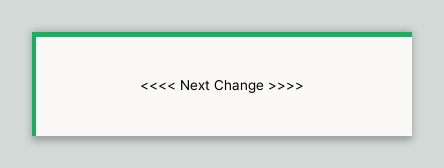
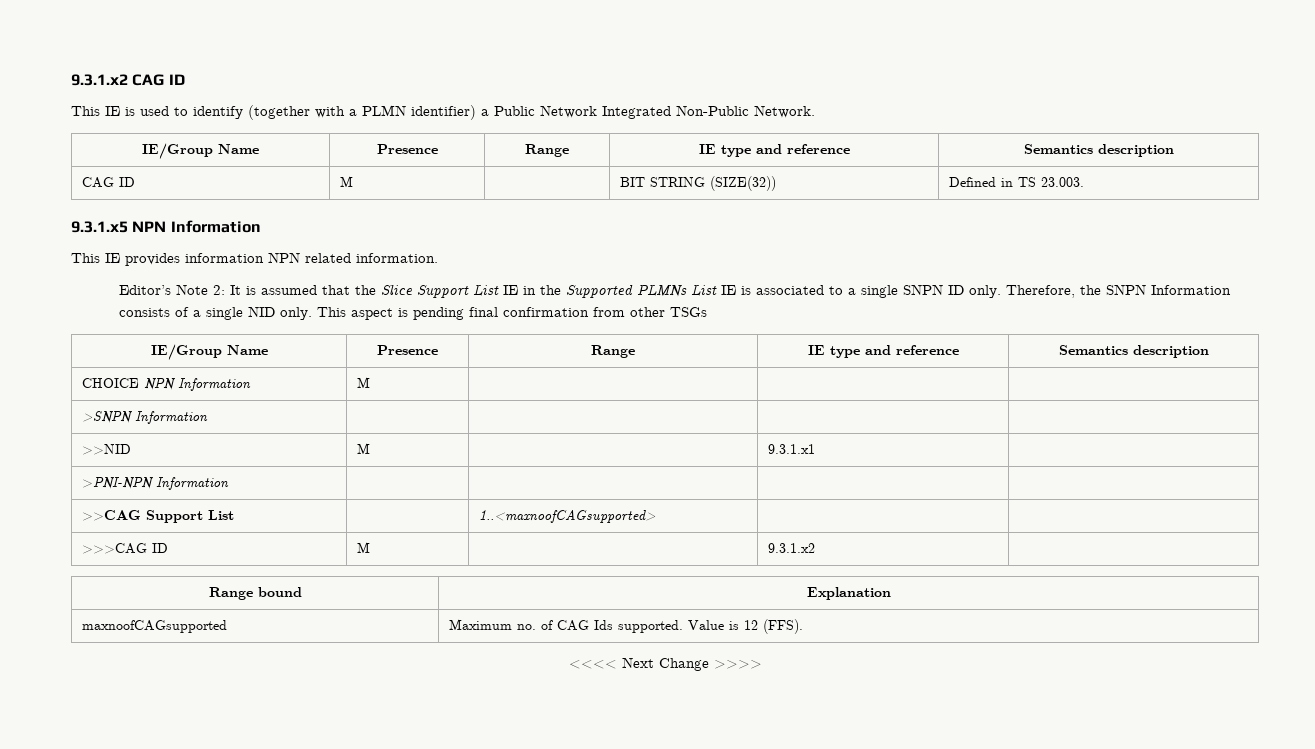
(140, 86) none -> [71,74,185,86] [71,105,815,120] [142,143,259,159] [376,144,438,154] [525,144,569,157] [698,144,850,157] [1023,144,1174,157] [82,177,136,188] [340,176,354,187] [620,176,777,191] [949,177,1085,187] [71,220,261,233] [71,252,438,266] [119,284,1232,298] [119,306,708,320] [150,344,268,360] [377,345,438,355] [591,345,635,358] [807,345,959,358] [1058,345,1209,358] [82,378,252,391] [357,377,371,388] [82,411,209,424] [82,444,132,455] [357,443,371,454] [768,444,816,454] [82,477,230,490] [82,510,235,523] [479,510,657,523] [82,543,169,554] [357,542,371,553] [768,543,816,553] [208,587,302,600] [806,587,891,600] [82,620,228,633] [449,619,804,634] 9.3.1.x2 CAG ID // This IE is used to identify (together with a PLMN identifier) a Public Network Integrated Non-Public Network. // IE/Group Name | Presence | Range | IE type and reference | Semantics description // CAG ID | M | | BIT STRING (SIZE(32)) | Defined in TS 23.003. // 9.3.1.x5 NPN Information // This IE provides information NPN related information. // Editor’s Note 2: It is assumed that the Slice Support List IE in the Supported PLMNs List IE is associated to a single SNPN ID only. Therefore, the SNPN Information consists of a single NID only. This aspect is pending final confirmation from other TSGs // IE/Group Name | Presence | Range | IE type and reference | Semantics description // CHOICE NPN Information | M | | | // >SNPN Information | | | | // >>NID | M | | 9.3.1.x1 | // >PNI-NPN Information | | | | // >>CAG Support List | | 1..<maxnoofCAGsupported> | | // >>>CAG ID | M | | 9.3.1.x2 | // Range bound | Explanation // maxnoofCAGsupported | Maximum no. of CAG Ids supported. Value is 12 (FFS). //

